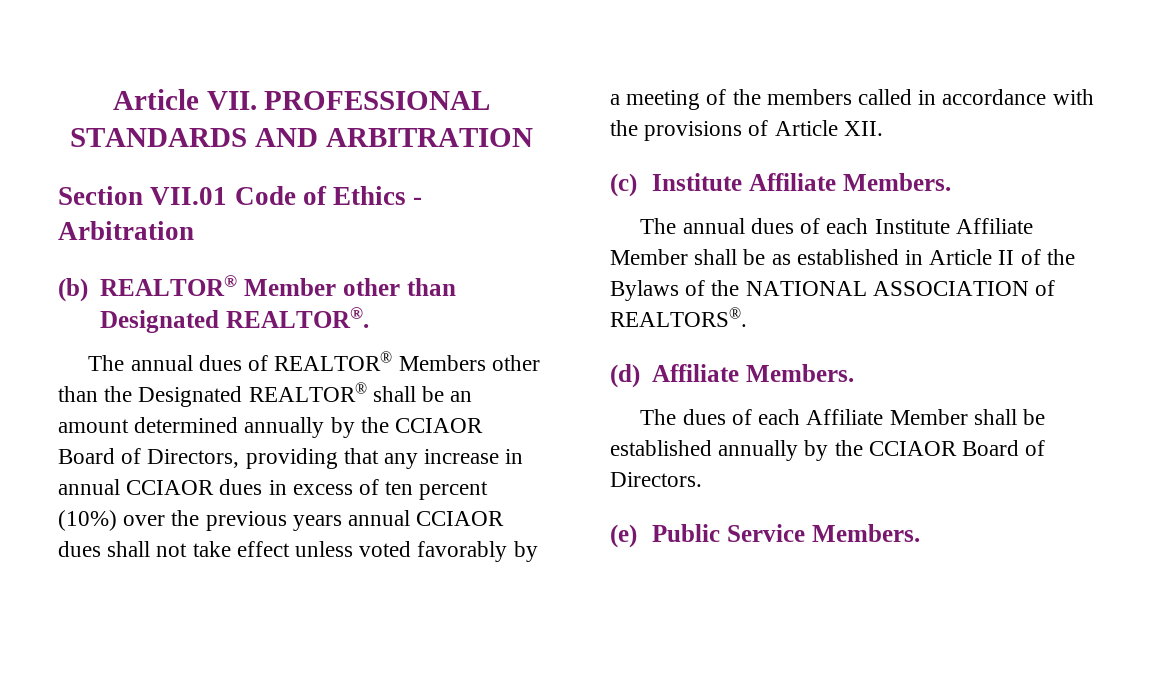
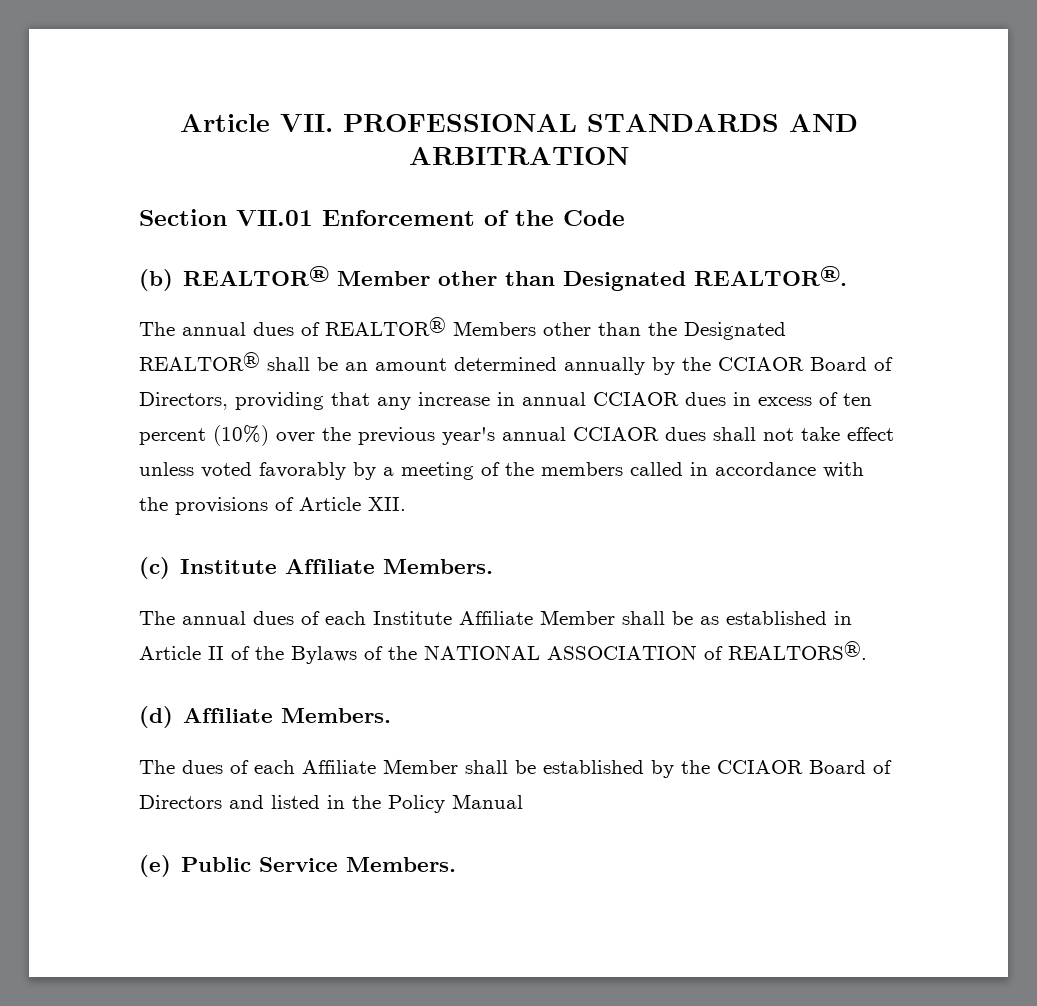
[234,186,423,205] [58,221,194,240] Code of Ethics - Arbitration -> [322,210,625,226] Enforcement of the Code
[292,515,342,531] years -> [442,427,495,445] year's
[718,440,1046,461] [610,472,702,487] annually by the CCIAOR Board of Directors. -> [651,760,892,778] [139,794,523,813] by the CCIAOR Board of Directors and listed in the Policy Manual

